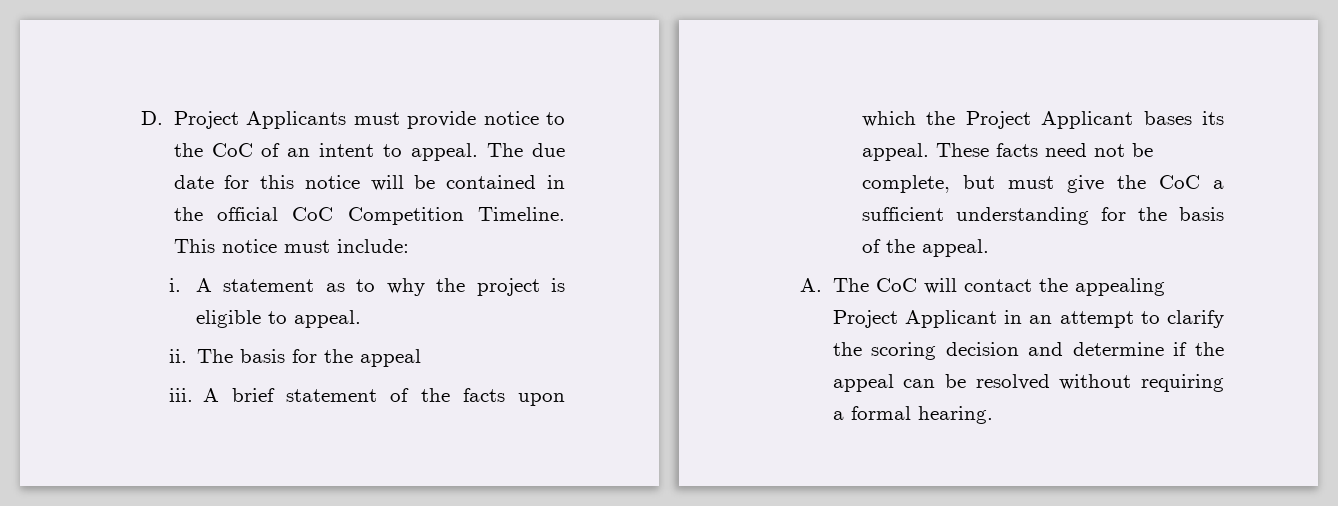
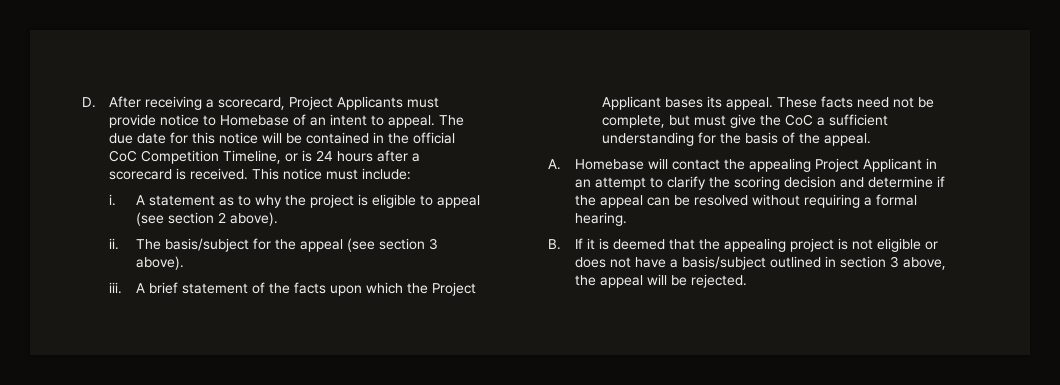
(164, 118) none -> [109,96,286,110] After receiving a scorecard,
[173,143,253,157] the CoC -> [220,115,290,126] Homebase
[478,207,565,221] Timeline. -> [223,150,421,164] [109,168,249,180] Timeline, or is 24 hours after a scorecard is received.
[294,310,362,328] appeal. -> [437,195,481,208] [136,212,279,226] appeal (see section 2 above).
[239,349,285,363] basis -> [165,238,250,252] basis/subject
(421, 358) none -> [347,238,439,252] [136,256,185,270] (see section 3 above).
[832,278,917,292] The CoC -> [575,159,645,170] Homebase
(993, 415) none -> [548,238,939,252] [575,256,947,270] [575,274,748,288] // B. If it is deemed that the appealing project is not eligible or does not have a basis/subject outlined in section 3 above, the appeal will be rejected.

